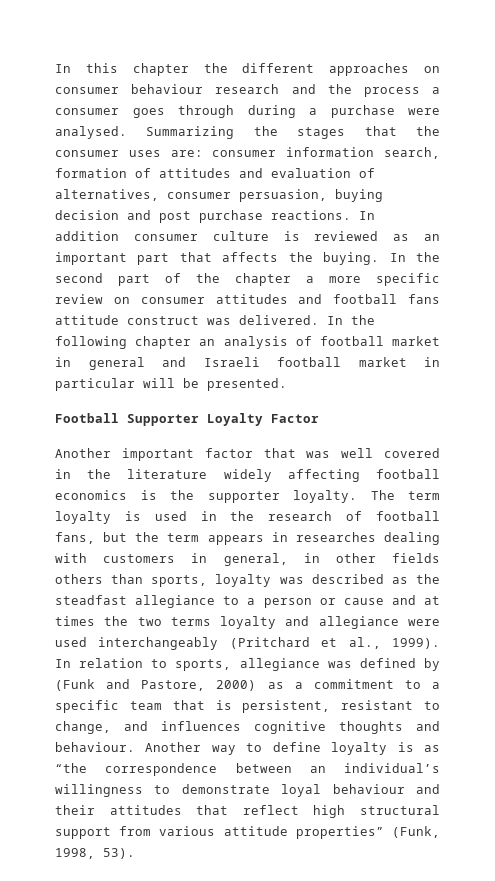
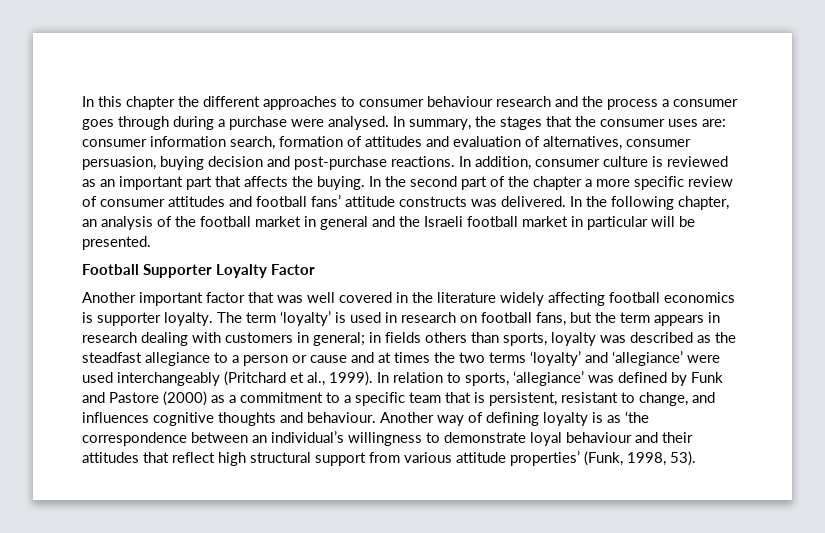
[424,66,440,73] on -> [341,96,355,107] to
[146,126,235,139] Summarizing -> [393,116,471,130] In summary,
[159,210,263,223] post purchase -> [294,156,387,170] post-purchase
[55,231,119,241] addition -> [475,156,531,170] addition,
[113,297,130,304] on -> [82,196,97,207] of
[408,294,440,304] [55,315,199,325] fans attitude construct -> [311,195,467,207] fans’ attitude constructs
[135,336,192,349] chapter -> [678,196,729,210] chapter,
(312, 341) none -> [175,216,196,227] the
(186, 362) none -> [399,216,420,227] the
[170,490,194,500] the -> (93, 317) none
[55,511,111,524] loyalty -> [280,311,331,326] ‘loyalty’
[230,511,363,521] the research of -> [401,312,477,323] research on
[295,532,376,542] researches -> [82,332,137,343] research
[223,553,376,566] general, in other -> [313,332,381,346] general; in
[220,616,399,629] loyalty and allegiance -> [530,351,683,366] ‘loyalty’ and ‘allegiance’
[239,658,320,671] allegiance -> [513,371,584,386] ‘allegiance’
[55,679,257,691] (Funk and Pastore, 2000) -> [691,372,723,383] [82,391,207,406] Funk and Pastore (2000)
[246,742,321,752] to define -> [468,412,539,426] of defining
[55,763,87,773] “the -> [625,411,649,423] ‘the
[295,826,384,839] properties” -> [510,451,580,466] properties’

